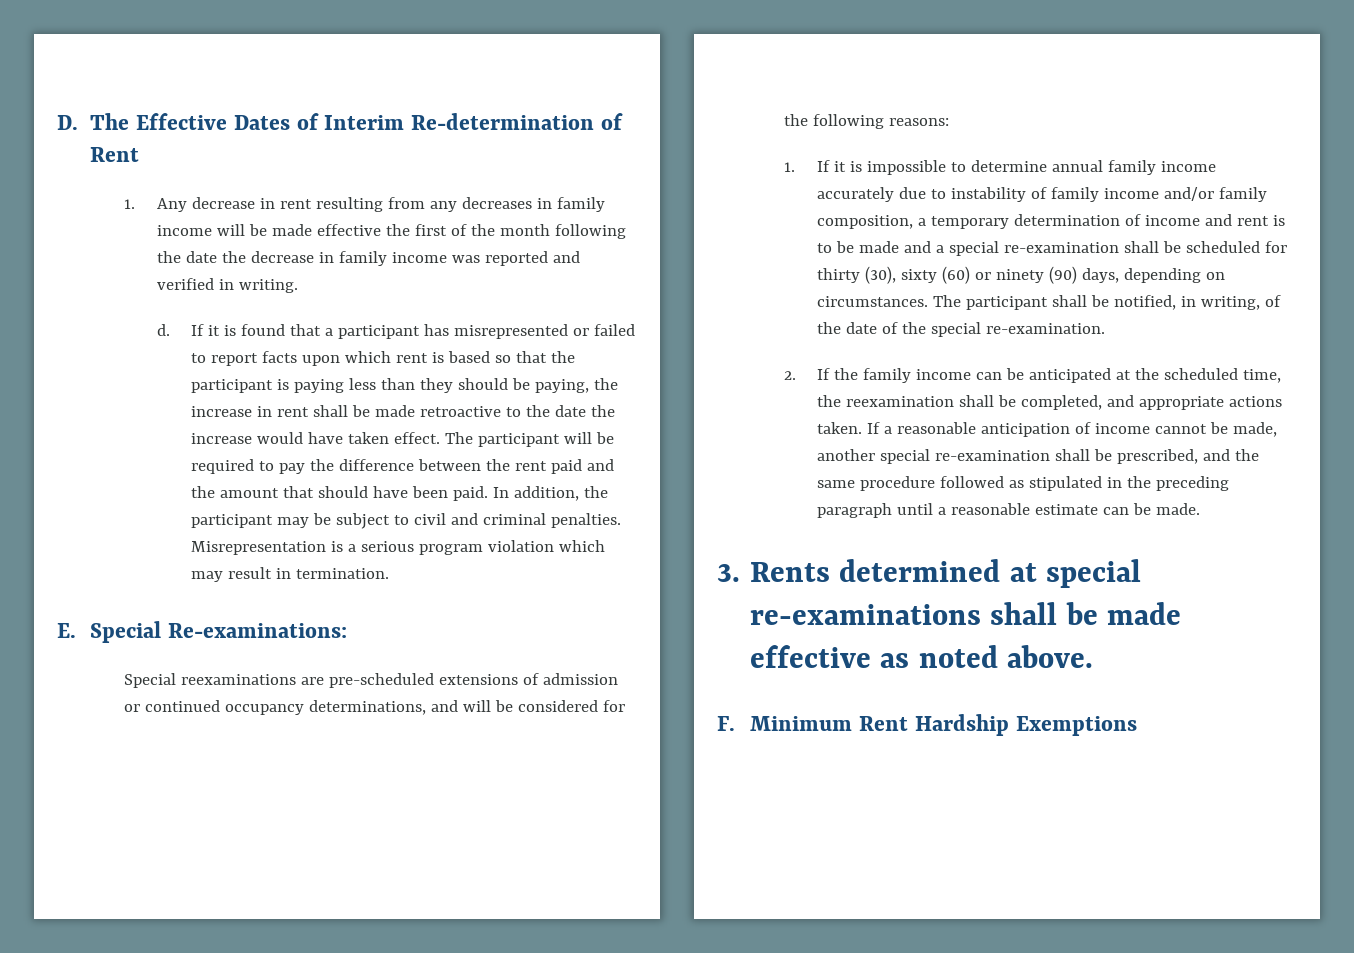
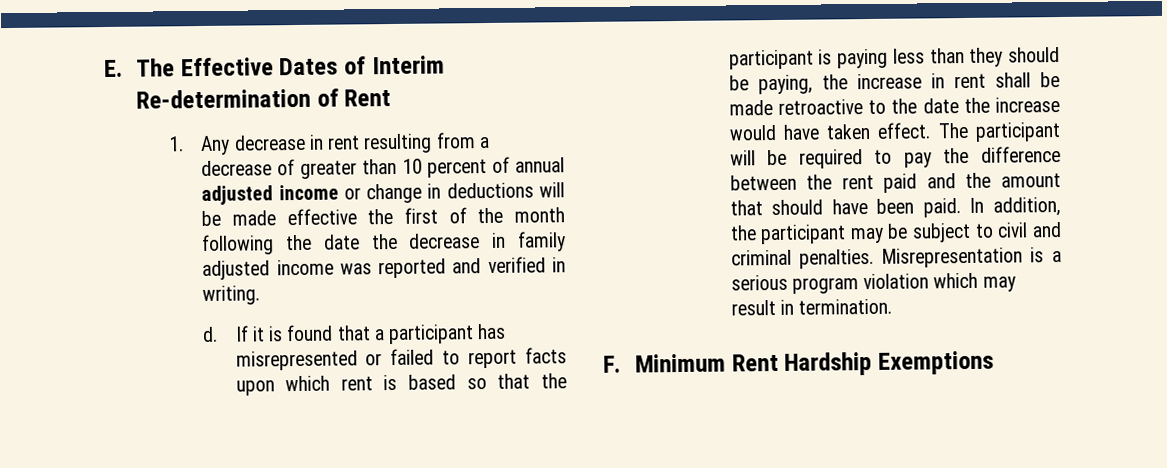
[57,115,78,130] D. -> [104,59,123,78] E.
[430,197,606,212] [157,225,213,236] any decreases in family income -> [478,136,490,149] [201,156,565,179] [201,182,534,205] a decrease of greater than 10 percent of annual adjusted income or change in deductions
(388, 258) none -> [202,260,271,280] adjusted
[57,621,348,643] [123,673,618,688] [123,700,625,715] [783,114,949,129] [783,160,1217,175] [817,187,1268,202] [817,214,1286,229] [817,241,1288,256] [817,266,1226,284] [817,295,1282,310] [817,322,1106,337] [783,368,1282,383] [817,395,1283,410] [817,422,1278,437] [817,449,1260,464] [817,476,1230,491] [817,503,1201,518] [717,559,1141,588] [750,602,1181,625] [750,645,1093,668] // E. Special Re-examinations: // Special reexaminations are pre-scheduled extensions of admission or continued occupancy determinations, and will be considered for the following reasons: // 1. If it is impossible to determine annual family income accurately due to instability of family income and/or family composition, a temporary determination of income and rent is to be made and a special re-examination shall be scheduled for thirty (30), sixty (60) or ninety (90) days, depending on circumstances. The participant shall be notified, in writing, of the date of the special re-examination. // 2. If the family income can be anticipated at the scheduled time, the reexamination shall be completed, and appropriate actions taken. If a reasonable anticipation of income cannot be made, another special re-examination shall be prescribed, and the same procedure followed as stipulated in the preceding paragraph until a reasonable estimate can be made. // 3. Rents determined at special re-examinations shall be made effective as noted above. -> (893, 306) none

